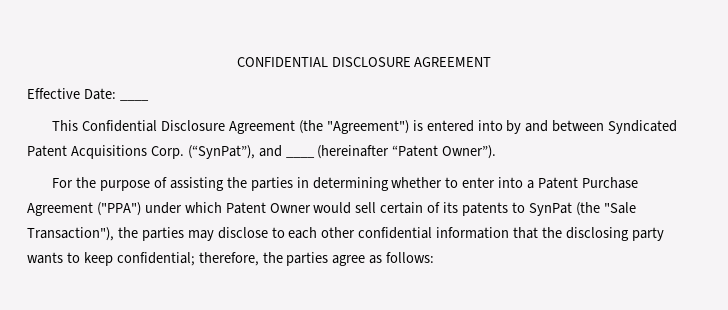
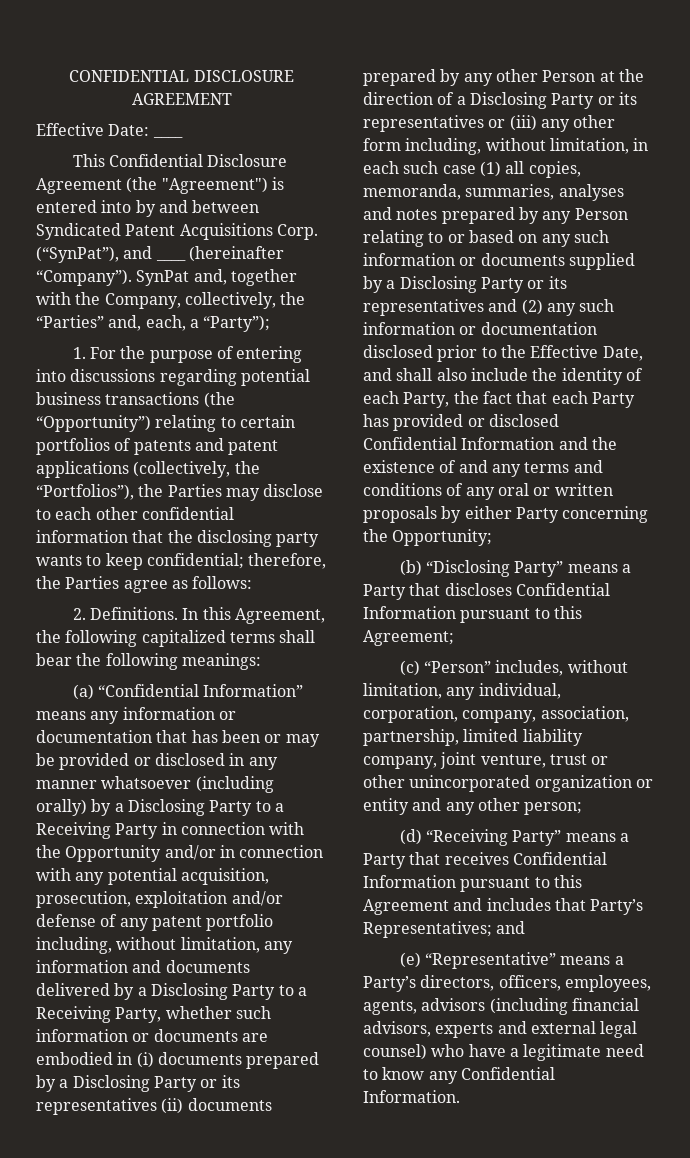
[392,145,497,159] [52,177,638,191] [27,202,636,216] [27,227,184,241] “Patent Owner”). // For the purpose of assisting the parties in determining whether to enter into a Patent Purchase Agreement ("PPA") under which Patent Owner would sell certain of its patents to SynPat (the "Sale Transaction"), the parties -> [36,269,297,286] [36,292,306,309] [36,315,271,332] [72,346,303,363] [36,369,310,386] [36,392,235,408] [36,415,295,432] [36,438,279,455] [36,461,260,478] [36,484,222,500] “Company”). SynPat and, together with the Company, collectively, the “Parties” and, each, a “Party”); // 1. For the purpose of entering into discussions regarding potential business transactions (the “Opportunity”) relating to certain portfolios of patents and patent applications (collectively, the “Portfolios”), the Parties
[286,252,329,266] parties -> [65,576,120,589] Parties
(435, 257) none -> [72,607,326,624] [36,630,316,647] [36,653,261,670] [72,684,304,700] [36,707,236,724] [36,730,320,747] [36,753,278,770] [36,776,274,793] [36,799,284,816] [36,822,305,839] [36,845,324,862] [36,868,269,885] [36,891,283,908] [36,914,274,931] [36,937,293,954] [36,960,250,973] [36,983,307,1000] [36,1006,271,1023] [36,1029,268,1042] [36,1052,320,1069] [36,1075,240,1092] [36,1098,272,1115] [363,69,644,86] [363,92,637,109] [363,115,616,132] [363,138,649,155] [363,161,581,178] [363,184,624,201] [363,207,628,224] [363,230,609,247] [363,253,635,270] [363,276,567,293] [363,299,615,316] [363,322,597,335] [363,345,643,362] [363,368,643,385] [363,391,635,408] [363,414,559,431] [363,437,617,450] [363,460,603,477] [363,483,613,500] [363,506,649,523] [363,529,493,546] [399,560,632,577] [363,583,610,600] [363,606,582,623] [363,630,454,646] [399,660,628,676] [363,683,561,700] [363,706,629,723] [363,729,583,746] [363,752,609,769] [363,775,653,792] [363,798,583,815] [399,829,630,846] [363,852,607,869] [363,875,582,892] [363,898,644,915] [363,921,526,938] [399,952,624,969] [363,975,651,992] [363,998,639,1015] [363,1021,638,1038] [363,1044,644,1061] [363,1067,555,1084] [363,1090,460,1103] // 2. Definitions. In this Agreement, the following capitalized terms shall bear the following meanings: // (a) “Confidential Information” means any information or documentation that has been or may be provided or disclosed in any manner whatsoever (including orally) by a Disclosing Party to a Receiving Party in connection with the Opportunity and/or in connection with any potential acquisition, prosecution, exploitation and/or defense of any patent portfolio including, without limitation, any information and documents delivered by a Disclosing Party to a Receiving Party, whether such information or documents are embodied in (i) documents prepared by a Disclosing Party or its representatives (ii) documents prepared by any other Person at the direction of a Disclosing Party or its representatives or (iii) any other form including, without limitation, in each such case (1) all copies, memoranda, summaries, analyses and notes prepared by any Person relating to or based on any such information or documents supplied by a Disclosing Party or its representatives and (2) any such information or documentation disclosed prior to the Effective Date, and shall also include the identity of each Party, the fact that each Party has provided or disclosed Confidential Information and the existence of and any terms and conditions of any oral or written proposals by either Party concerning the Opportunity; // (b) “Disclosing Party” means a Party that discloses Confidential Information pursuant to this Agreement; // (c) “Person” includes, without limitation, any individual, corporation, company, association, partnership, limited liability company, joint venture, trust or other unincorporated organization or entity and any other person; // (d) “Receiving Party” means a Party that receives Confidential Information pursuant to this Agreement and includes that Party’s Representatives; and // (e) “Representative” means a Party’s directors, officers, employees, agents, advisors (including financial advisors, experts and external legal counsel) who have a legitimate need to know any Confidential Information.

